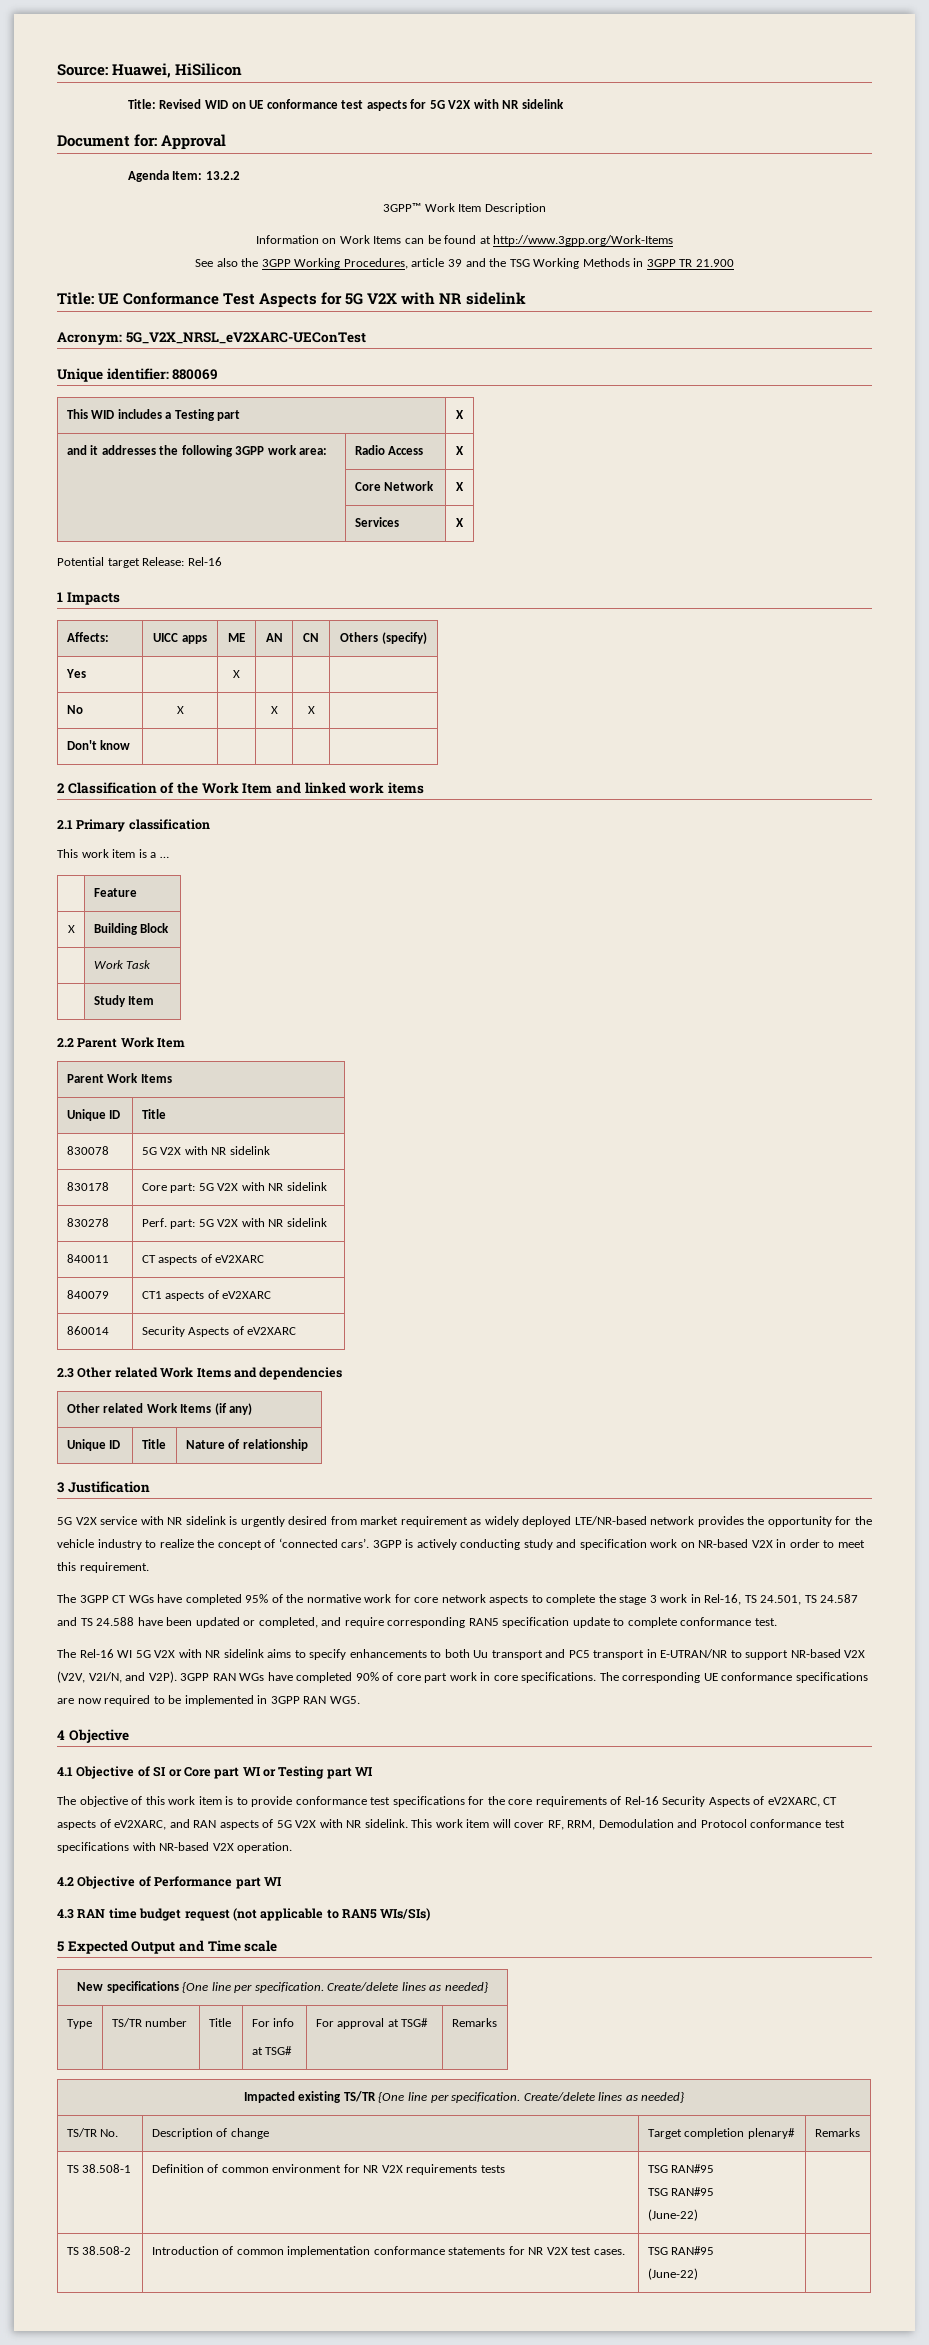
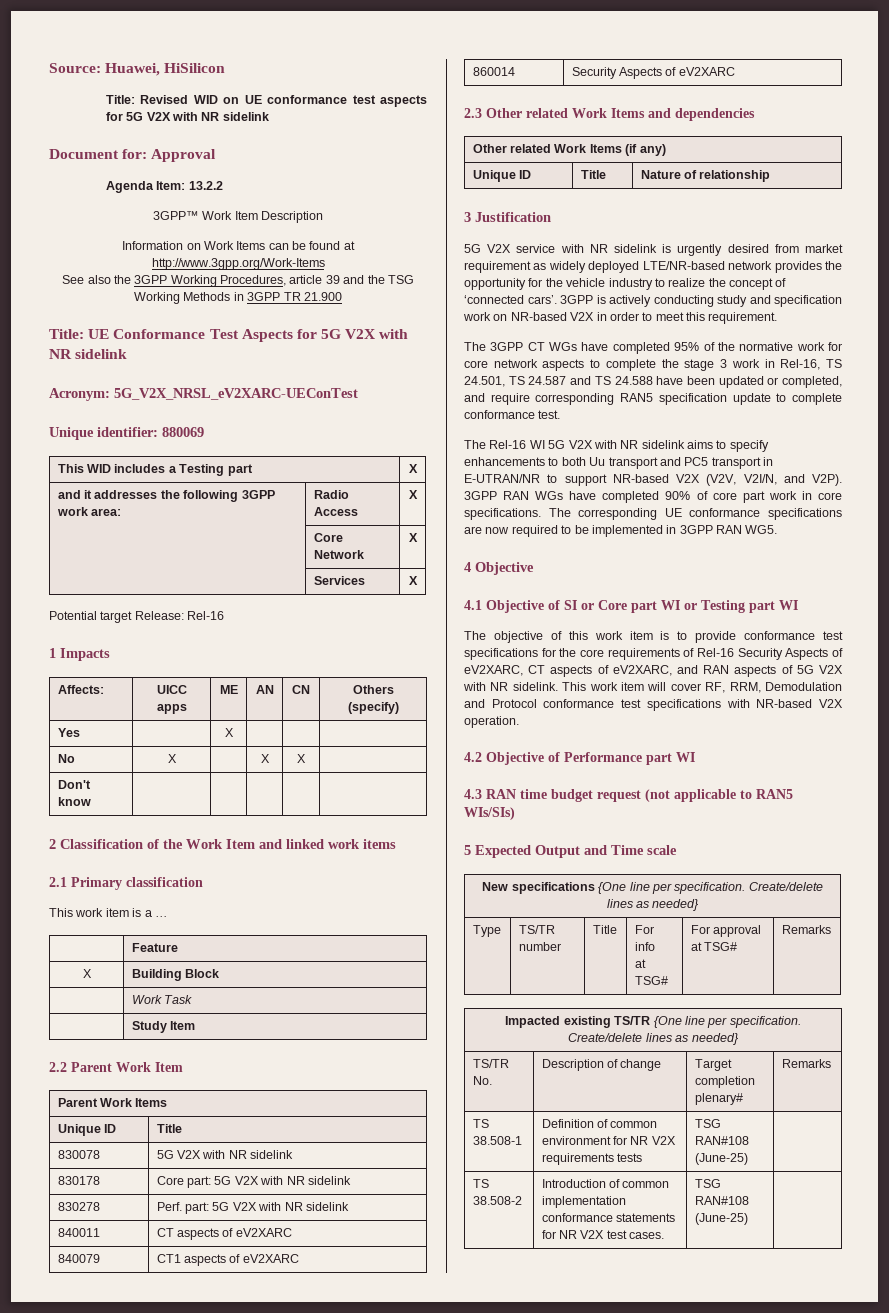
[671,2164,715,2173] [647,2187,715,2196] [647,2209,698,2221] RAN#95 // TSG RAN#95 // (June-22) -> [694,1136,749,1145] [694,1153,748,1165] RAN#108 (June-25)
[671,2246,715,2255] [647,2268,698,2280] RAN#95 // (June-22) -> [694,1196,749,1205] [694,1213,748,1225] RAN#108 (June-25)

